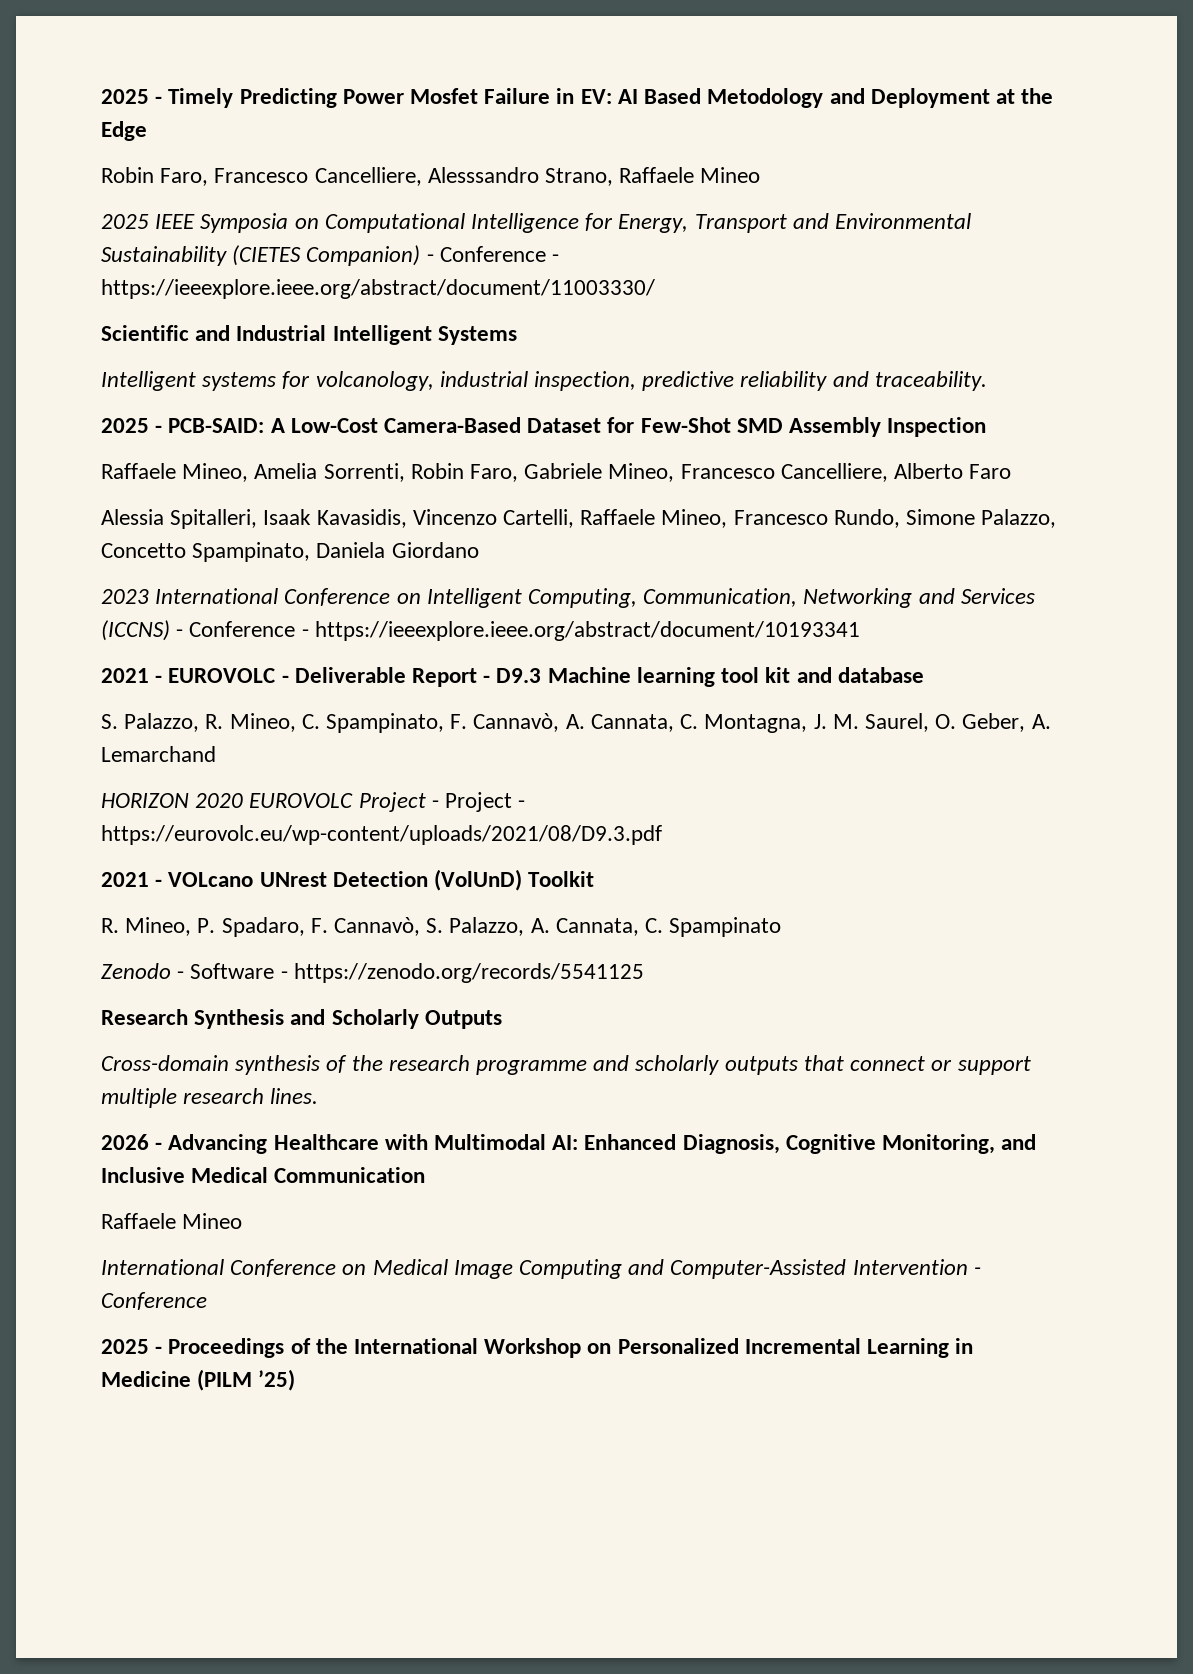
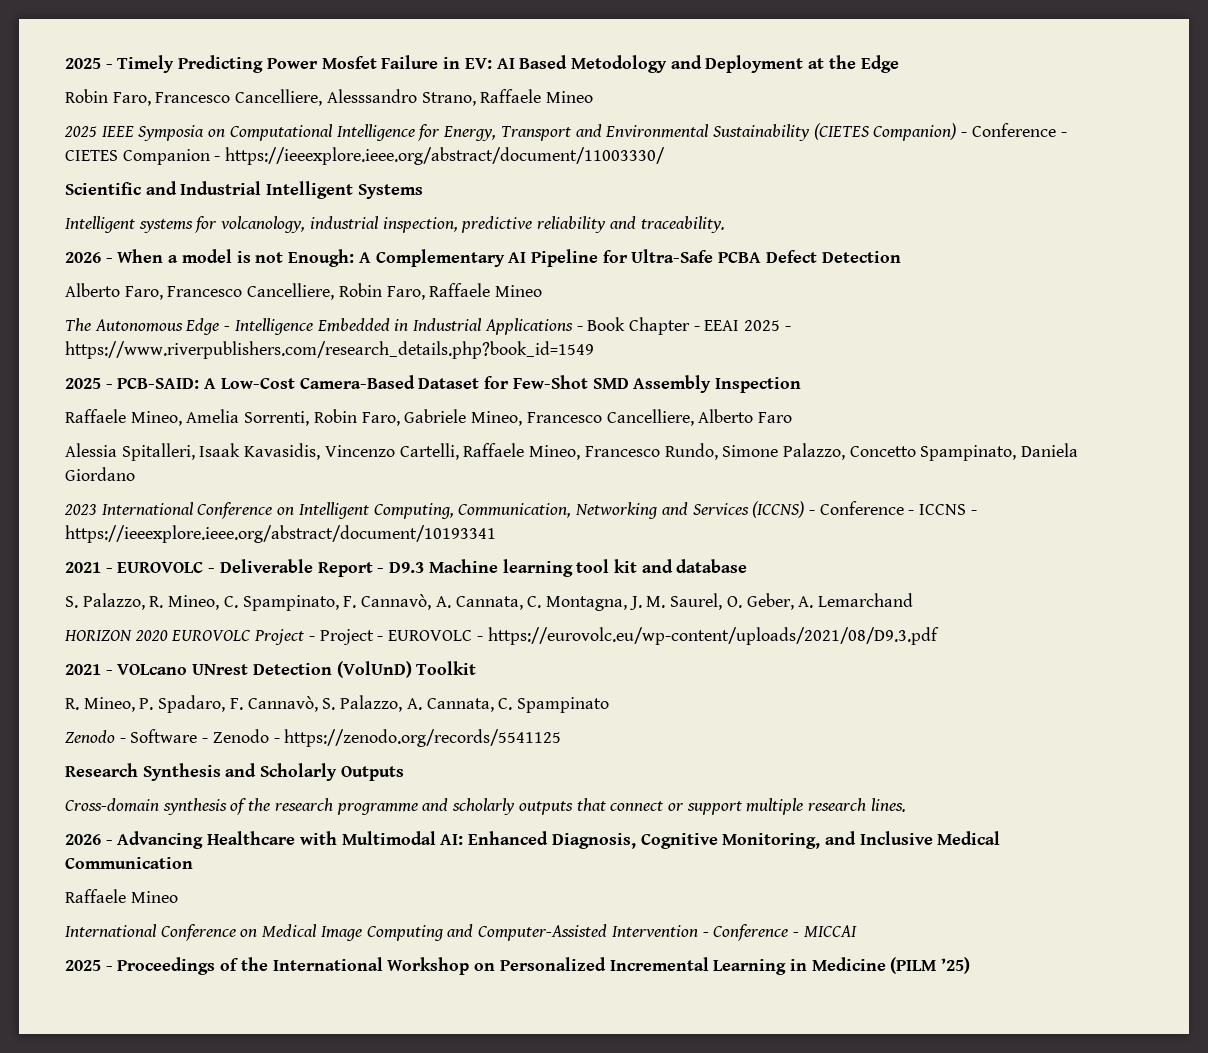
(560, 258) none -> [65,149,221,165] CIETES Companion -
(987, 381) none -> [65,249,901,267] [65,283,543,300] [65,317,791,335] [65,341,594,359] // 2026 - When a model is not Enough: A Complementary AI Pipeline for Ultra-Safe PCBA Defect Detection // Alberto Faro, Francesco Cancelliere, Robin Faro, Raffaele Mineo // The Autonomous Edge - Intelligence Embedded in Industrial Applications - Book Chapter - EEAI 2025 - https://www.riverpublishers.com/research_details.php?book_id=1549
(309, 633) none -> [919,504,977,515] ICCNS -
(526, 804) none -> [388,630,483,641] EUROVOLC -
(288, 975) none -> [212,729,280,743] Zenodo -
(207, 1301) none -> [792,925,857,937] - MICCAI

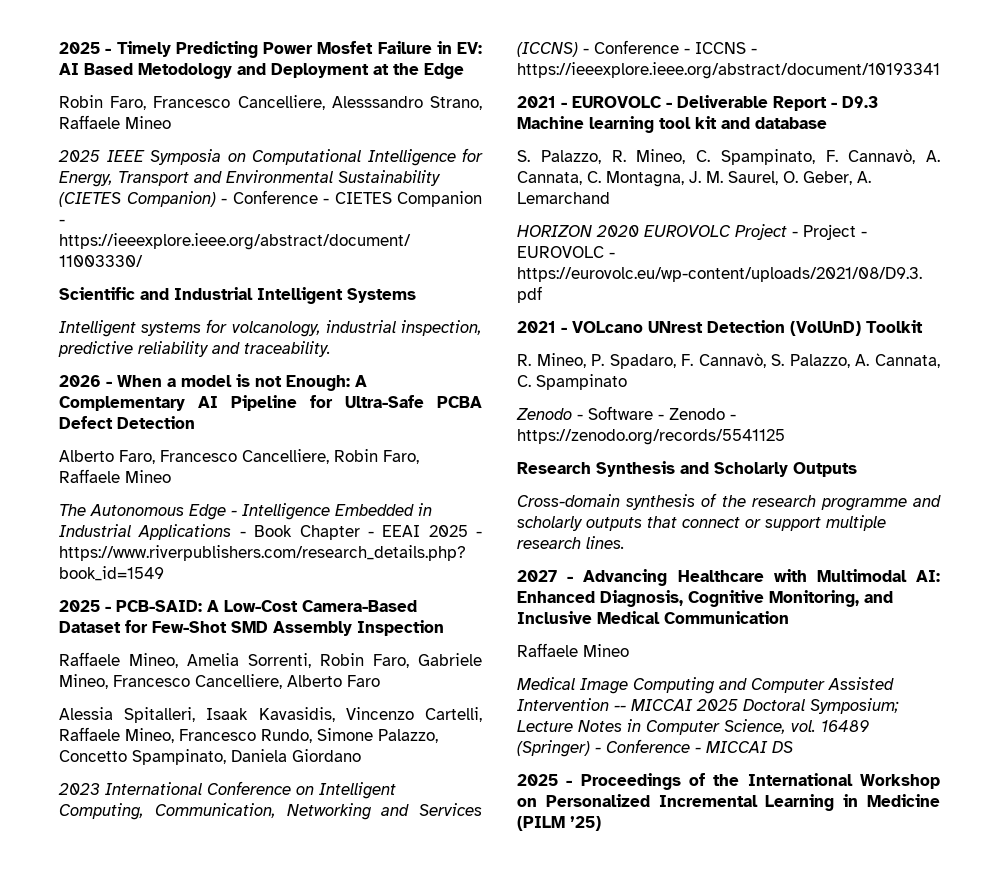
[65,834,101,845] 2026 -> [517,570,557,582] 2027
[65,924,258,941] International Conference on -> (629, 650) none
[478,924,698,941] Computer-Assisted Intervention -> [751,677,894,693] [517,698,899,714] [517,719,869,735] [517,740,590,757] Computer Assisted Intervention -- MICCAI 2025 Doctoral Symposium; Lecture Notes in Computer Science, vol. 16489 (Springer)
(857, 931) none -> [772,741,793,753] DS

